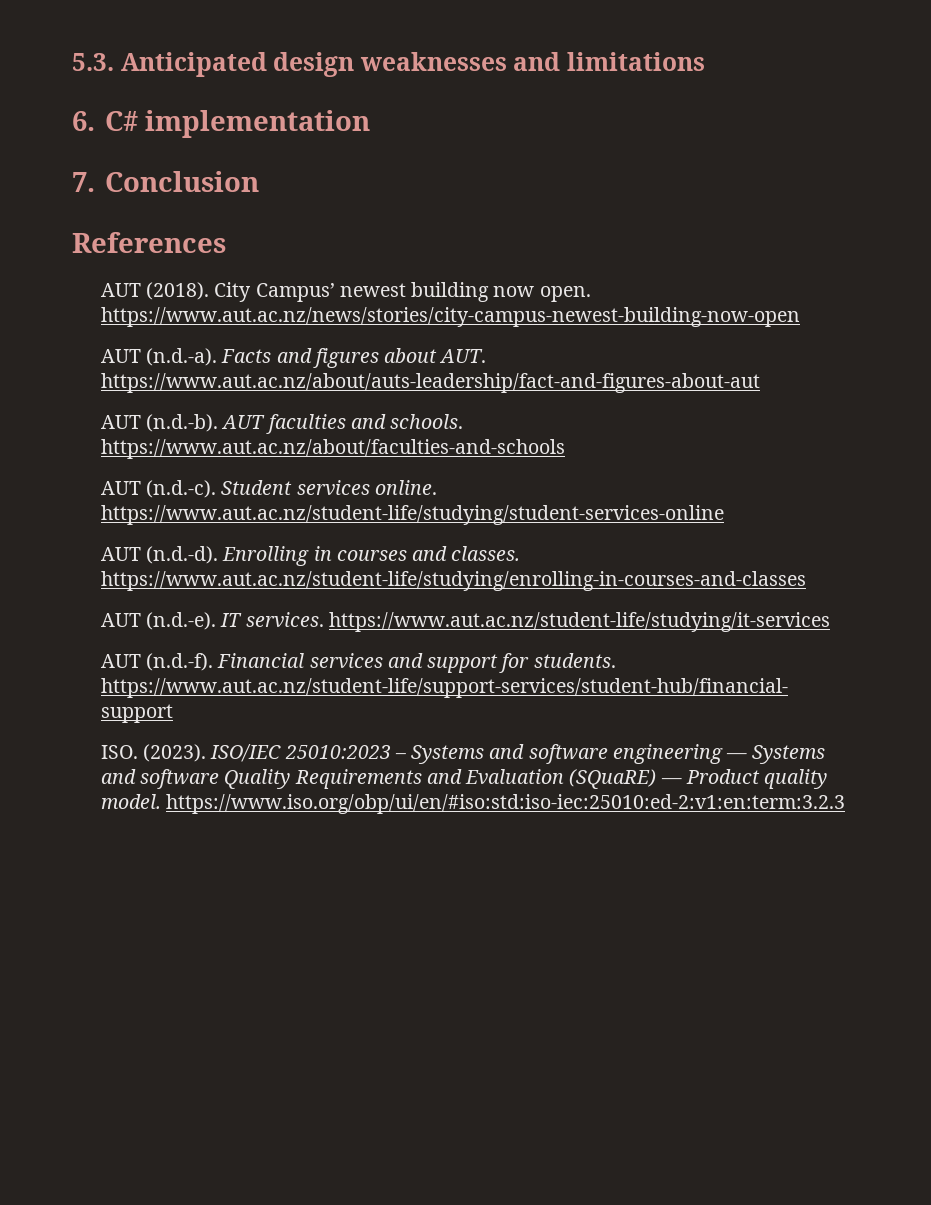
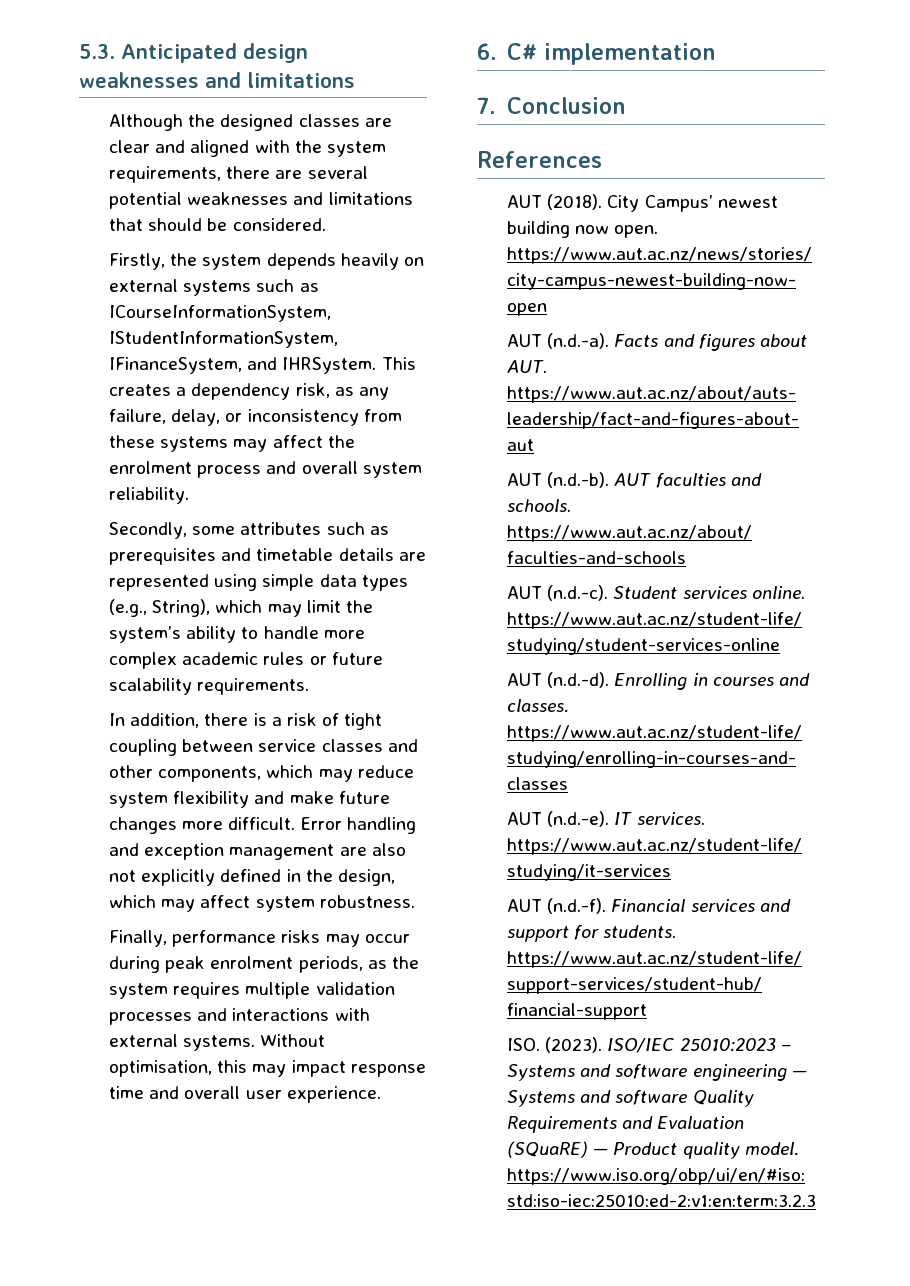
(706, 61) none -> [109,114,392,131] [109,140,386,157] [109,166,368,183] [109,192,413,209] [109,218,326,231] [109,253,424,270] [109,279,319,296] [109,305,332,322] [109,331,339,348] [109,357,416,374] [109,383,389,400] [109,409,402,426] [109,435,355,452] [109,461,422,478] [109,487,190,504] [109,522,389,539] [109,548,426,565] [109,574,408,591] [109,599,373,617] [109,626,365,643] [109,652,383,669] [109,678,310,695] [109,713,383,730] [109,739,418,756] [109,765,414,782] [109,791,390,808] [109,817,416,834] [109,843,406,860] [109,869,395,886] [109,895,415,912] [109,930,410,947] [109,956,419,973] [109,982,395,999] [109,1008,370,1025] [109,1034,326,1051] [109,1060,426,1077] [109,1086,381,1103] // Although the designed classes are clear and aligned with the system requirements, there are several potential weaknesses and limitations that should be considered. // Firstly, the system depends heavily on external systems such as ICourseInformationSystem, IStudentInformationSystem, IFinanceSystem, and IHRSystem. This creates a dependency risk, as any failure, delay, or inconsistency from these systems may affect the enrolment process and overall system reliability. // Secondly, some attributes such as prerequisites and timetable details are represented using simple data types (e.g., String), which may limit the system’s ability to handle more complex academic rules or future scalability requirements. // In addition, there is a risk of tight coupling between service classes and other components, which may reduce system flexibility and make future changes more difficult. Error handling and exception management are also not explicitly defined in the design, which may affect system robustness. // Finally, performance risks may occur during peak enrolment periods, as the system requires multiple validation processes and interactions with external systems. Without optimisation, this may impact response time and overall user experience.

